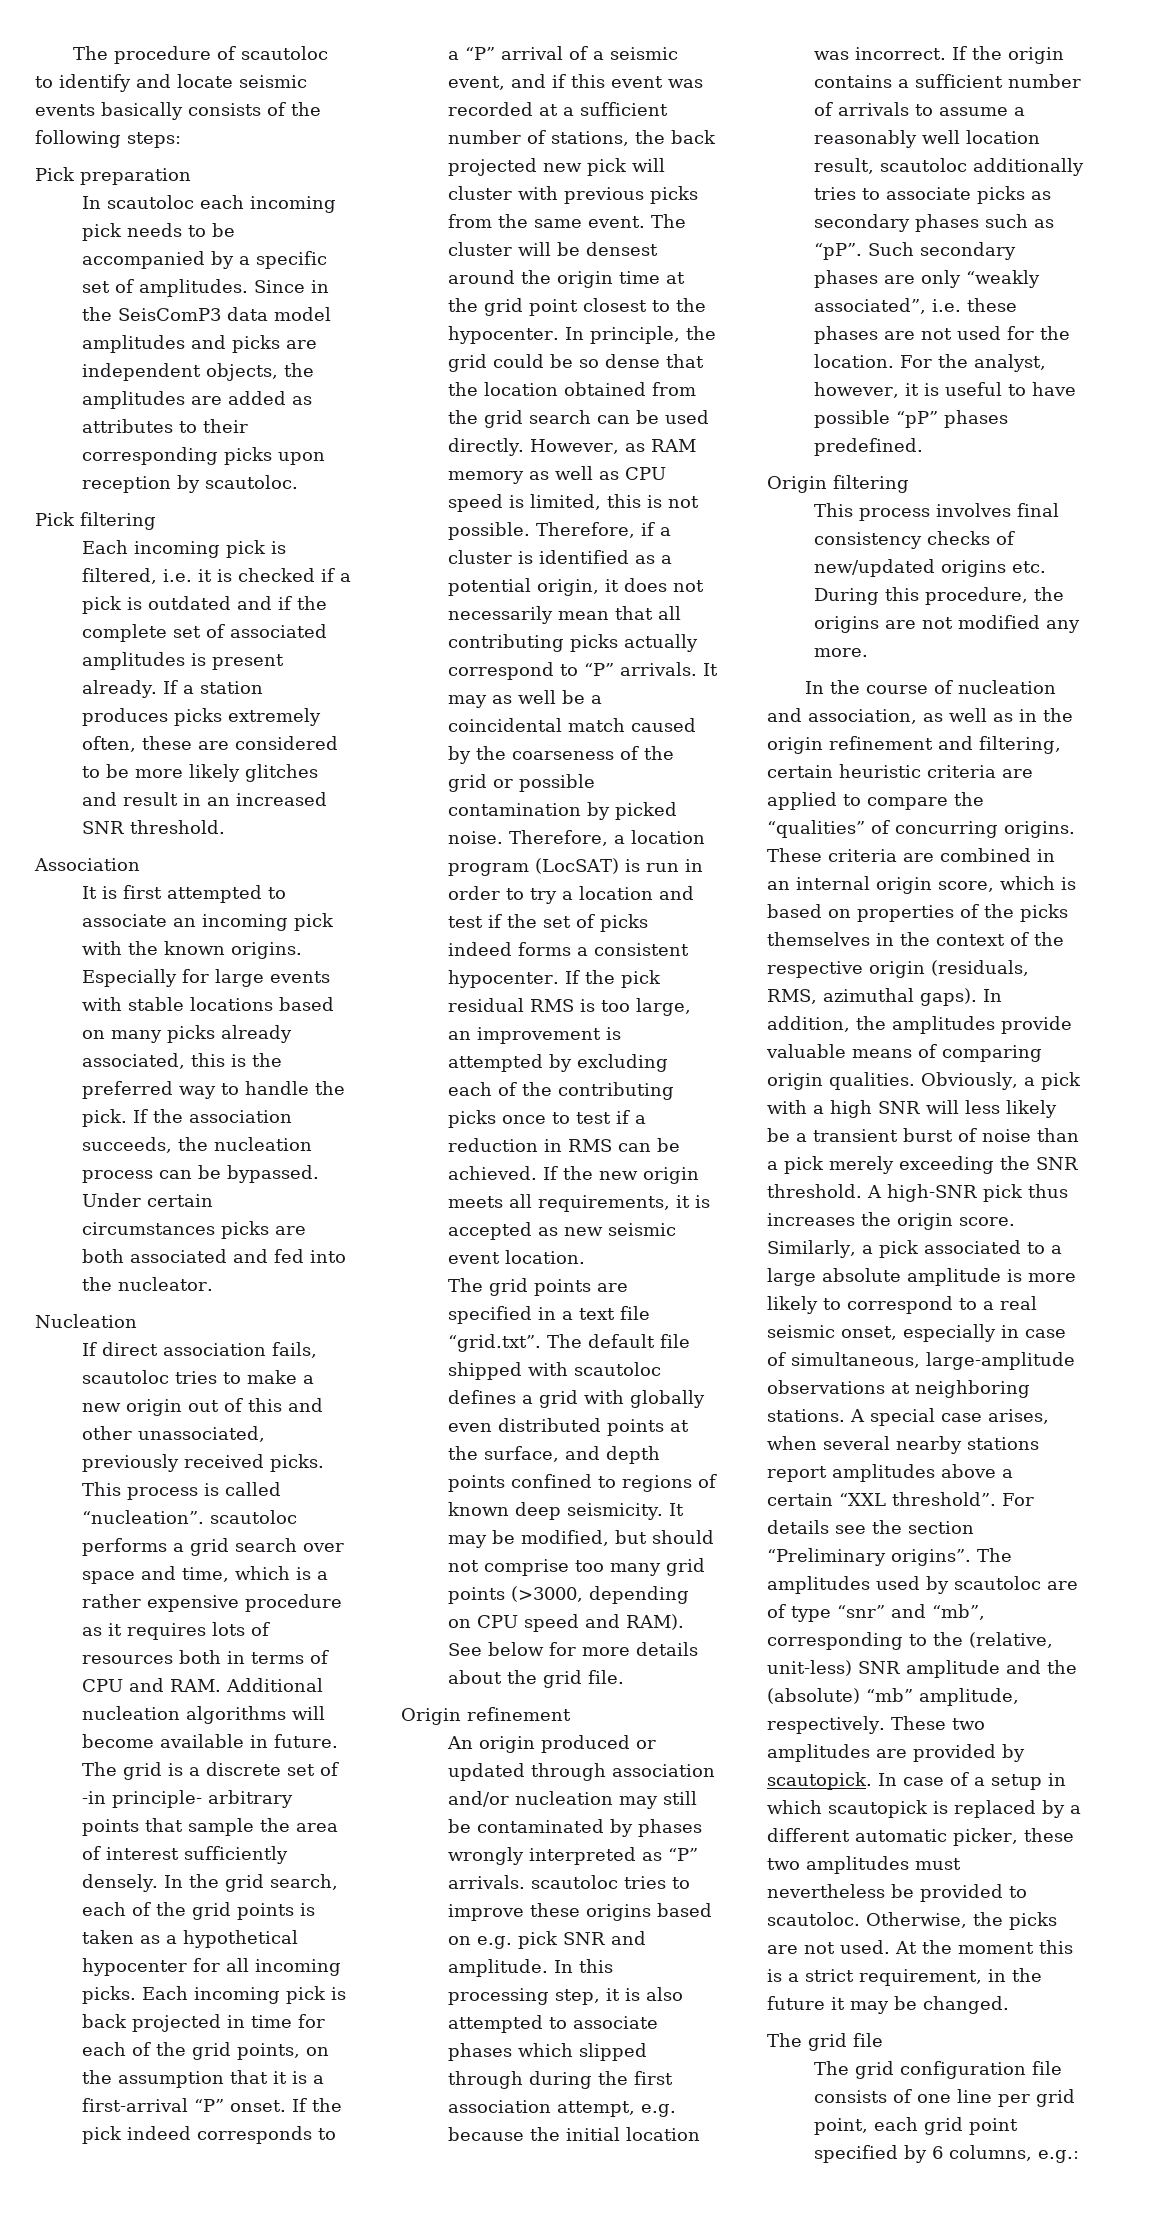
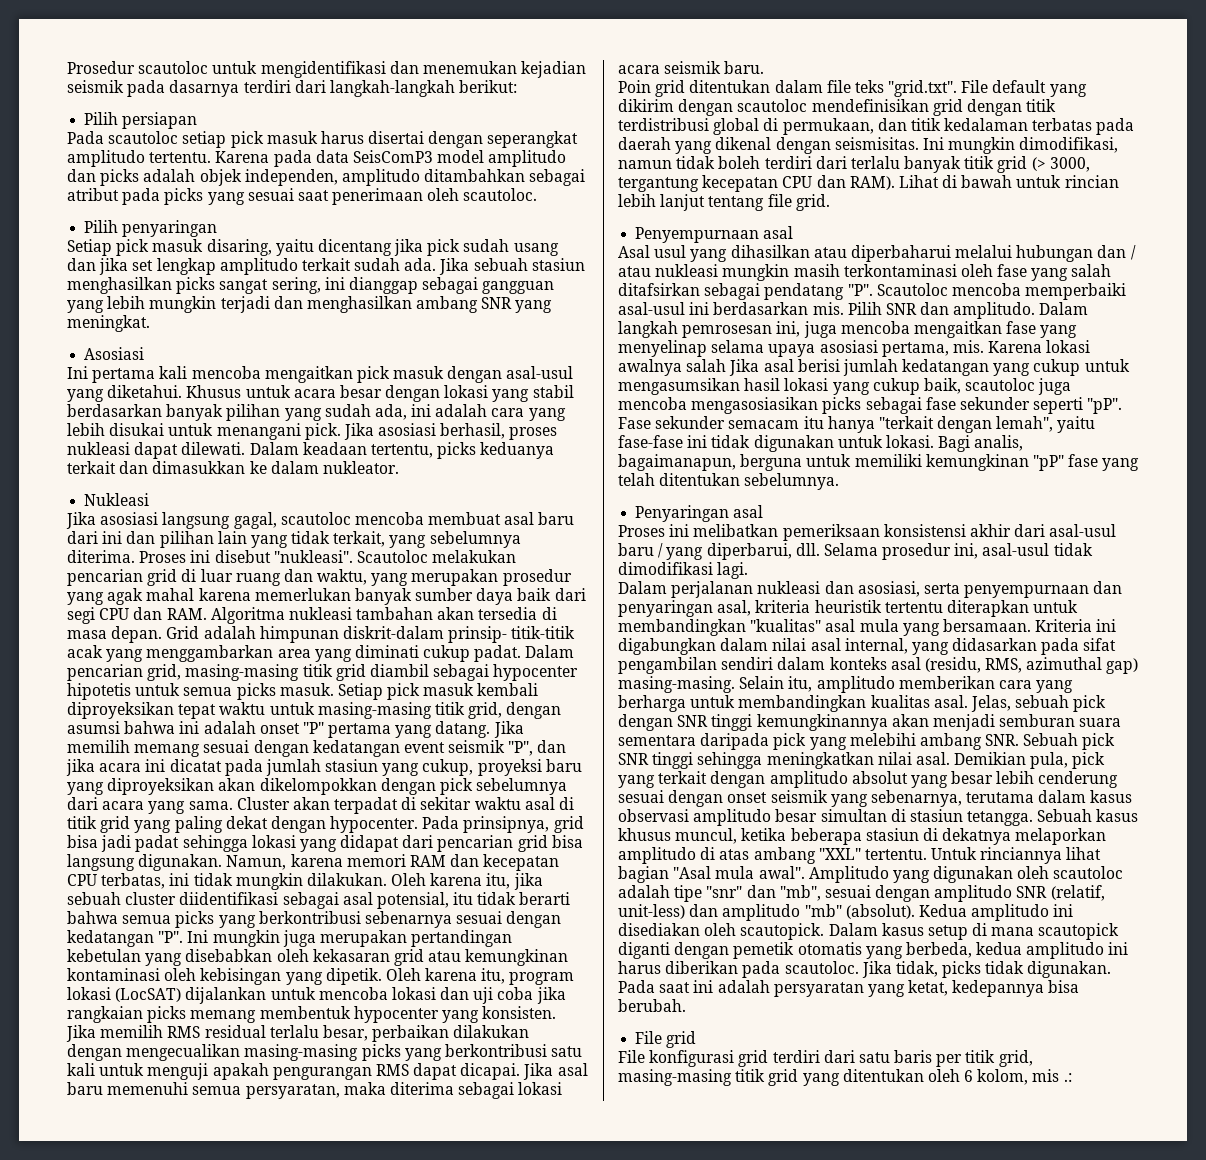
[73,46,329,64] [35,74,307,92] [35,102,321,120] [35,130,181,148] [35,167,191,185] [81,195,336,213] [81,223,235,241] [81,251,327,269] [81,279,329,297] [81,307,331,321] [81,335,317,353] [81,363,314,381] [81,391,312,409] [81,419,248,433] [81,447,325,465] [81,475,298,493] [35,512,156,530] [81,540,286,558] [81,568,351,584] [81,596,327,614] [81,624,327,642] [81,652,284,670] [81,680,264,698] [81,708,321,726] [81,736,338,752] [81,764,318,782] [81,792,327,806] [81,820,225,834] [34,858,140,871] [81,885,286,903] [81,913,334,931] [81,941,302,959] [81,969,330,987] [81,997,334,1011] [81,1025,292,1043] [81,1053,282,1069] [81,1081,345,1099] [81,1109,292,1127] [81,1137,312,1153] [81,1165,319,1183] [81,1193,213,1207] [81,1221,306,1239] [81,1249,346,1263] [81,1277,213,1291] [35,1314,137,1328] [81,1342,317,1358] [81,1370,314,1384] [81,1398,323,1416] [81,1426,265,1442] [81,1454,324,1472] [81,1482,281,1500] [81,1510,297,1524] [81,1538,344,1556] [81,1566,328,1584] [81,1594,342,1612] [81,1622,270,1640] [81,1650,329,1664] [81,1678,323,1692] [81,1706,325,1724] [81,1734,338,1748] [81,1762,339,1780] [81,1790,293,1808] [81,1818,338,1836] [81,1846,288,1864] [81,1874,339,1892] [81,1902,315,1920] [81,1930,298,1948] [81,1958,341,1976] [81,1986,346,2004] [81,2014,325,2032] [81,2042,329,2060] [81,2070,324,2088] [81,2098,342,2112] [81,2126,336,2144] [447,46,678,60] [447,74,703,90] [447,102,668,116] [447,130,716,146] [447,158,665,176] [447,186,698,204] [447,214,686,228] [447,242,658,256] [447,270,685,288] [447,298,706,316] [447,326,716,344] [447,354,704,372] [447,382,696,396] [447,410,709,428] [447,438,697,456] [447,466,666,484] [447,494,699,512] [447,522,671,540] [447,550,672,564] [447,578,704,596] [447,606,681,624] [447,634,698,652] [447,662,718,680] [447,690,602,708] [447,718,696,732] [447,746,674,764] [447,774,595,792] [447,802,677,820] [447,830,705,846] [447,858,703,876] [447,886,694,904] [447,914,648,932] [447,942,689,956] [447,970,661,988] [447,998,691,1016] [447,1027,621,1044] [447,1054,668,1072] [447,1082,674,1100] [447,1110,646,1128] [447,1138,680,1152] [447,1166,699,1184] [447,1194,710,1212] [447,1222,676,1240] [447,1250,585,1264] [447,1278,628,1296] [447,1306,650,1324] [447,1334,690,1352] [447,1362,661,1380] [447,1390,705,1408] [447,1418,689,1436] [447,1446,660,1464] [447,1474,717,1492] [447,1502,685,1520] [447,1530,714,1548] [447,1558,705,1576] [447,1586,689,1604] [447,1614,684,1632] [447,1642,698,1656] [447,1670,624,1688] [401,1707,571,1725] [446,1735,656,1753] [447,1763,715,1781] [447,1791,697,1809] [447,1819,702,1837] [447,1847,698,1865] [447,1875,690,1889] [447,1903,712,1921] [447,1931,646,1949] [447,1959,613,1977] [447,1987,683,2005] [447,2015,658,2033] [447,2043,647,2061] [447,2071,673,2089] [447,2100,676,2117] [447,2127,700,2141] [813,46,1064,64] [813,74,1081,88] [813,102,1025,116] [813,130,1040,148] [813,158,1084,176] [813,186,1051,204] [813,214,1054,232] [813,242,1016,260] [813,270,1040,288] [813,298,1017,314] [813,326,1070,344] [813,354,1046,372] [813,382,1076,398] [813,410,1008,428] [813,438,923,456] [767,475,909,493] [813,503,1059,521] [813,531,1015,549] [813,559,1046,577] [813,587,1064,605] [813,615,1080,633] [813,648,868,657] [805,680,1057,694] [767,708,1073,724] [767,736,1061,754] [767,764,1033,778] [767,792,984,810] [767,820,1075,838] [767,848,1055,862] [767,876,1076,894] [767,904,1068,922] [767,932,1064,946] [767,960,1029,978] [767,988,1002,1006] [767,1016,1072,1034] [766,1044,1042,1062] [767,1072,1081,1090] [767,1100,1057,1118] [767,1128,1079,1142] [767,1156,1078,1174] [767,1184,1068,1202] [767,1212,1015,1230] [767,1240,1062,1258] [767,1268,1076,1286] [767,1296,1037,1314] [767,1324,1066,1342] [767,1352,1075,1370] [767,1380,1030,1398] [767,1408,1049,1426] [767,1436,1039,1454] [767,1464,1013,1482] [767,1492,1034,1506] [767,1520,974,1534] [767,1548,1012,1566] [767,1576,1078,1594] [767,1604,985,1622] [767,1632,1053,1650] [767,1660,1077,1678] [767,1688,1019,1706] [767,1716,985,1734] [767,1744,1025,1762] [767,1772,1066,1790] [767,1800,1081,1818] [767,1828,1074,1846] [767,1856,961,1874] [767,1884,1027,1902] [767,1912,1057,1930] [767,1940,1073,1954] [767,1968,1042,1986] [767,1996,1009,2014] [767,2033,883,2051] [813,2061,1062,2079] [813,2089,1075,2107] [813,2117,1018,2135] [813,2145,1079,2163] The procedure of scautoloc to identify and locate seismic events basically consists of the following steps: // Pick preparation // In scautoloc each incoming pick needs to be accompanied by a specific set of amplitudes. Since in the SeisComP3 data model amplitudes and picks are independent objects, the amplitudes are added as attributes to their corresponding picks upon reception by scautoloc. // Pick filtering // Each incoming pick is filtered, i.e. it is checked if a pick is outdated and if the complete set of associated amplitudes is present already. If a station produces picks extremely often, these are considered to be more likely glitches and result in an increased SNR threshold. // Association // It is first attempted to associate an incoming pick with the known origins. Especially for large events with stable locations based on many picks already associated, this is the preferred way to handle the pick. If the association succeeds, the nucleation process can be bypassed. Under certain circumstances picks are both associated and fed into the nucleator. // Nucleation // If direct association fails, scautoloc tries to make a new origin out of this and other unassociated, previously received picks. This process is called “nucleation”. scautoloc performs a grid search over space and time, which is a rather expensive procedure as it requires lots of resources both in terms of CPU and RAM. Additional nucleation algorithms will become available in future. The grid is a discrete set of -in principle- arbitrary points that sample the area of interest sufficiently densely. In the grid search, each of the grid points is taken as a hypothetical hypocenter for all incoming picks. Each incoming pick is back projected in time for each of the grid points, on the assumption that it is a first-arrival “P” onset. If the pick indeed corresponds to a “P” arrival of a seismic event, and if this event was recorded at a sufficient number of stations, the back projected new pick will cluster with previous picks from the same event. The cluster will be densest around the origin time at the grid point closest to the hypocenter. In principle, the grid could be so dense that the location obtained from the grid search can be used directly. However, as RAM memory as well as CPU speed is limited, this is not possible. Therefore, if a cluster is identified as a potential origin, it does not necessarily mean that all contributing picks actually correspond to “P” arrivals. It may as well be a coincidental match caused by the coarseness of the grid or possible contamination by picked noise. Therefore, a location program (LocSAT) is run in order to try a location and test if the set of picks indeed forms a consistent hypocenter. If the pick residual RMS is too large, an improvement is attempted by excluding each of the contributing picks once to test if a reduction in RMS can be achieved. If the new origin meets all requirements, it is accepted as new seismic event location. // The grid points are specified in a text file “grid.txt”. The default file shipped with scautoloc defines a grid with globally even distributed points at the surface, and depth points confined to regions of known deep seismicity. It may be modified, but should not comprise too many grid points (>3000, depending on CPU speed and RAM). See below for more details about the grid file. // Origin refinement // An origin produced or updated through association and/or nucleation may still be contaminated by phases wrongly interpreted as “P” arrivals. scautoloc tries to improve these origins based on e.g. pick SNR and amplitude. In this processing step, it is also attempted to associate phases which slipped through during the first association attempt, e.g. because the initial location was incorrect. If the origin contains a sufficient number of arrivals to assume a reasonably well location result, scautoloc additionally tries to associate picks as secondary phases such as “pP”. Such secondary phases are only “weakly associated”, i.e. these phases are not used for the location. For the analyst, however, it is useful to have possible “pP” phases predefined. // Origin filtering // This process involves final consistency checks of new/updated origins etc. During this procedure, the origins are not modified any more. // In the course of nucleation and association, as well as in the origin refinement and filtering, certain heuristic criteria are applied to compare the “qualities” of concurring origins. These criteria are combined in an internal origin score, which is based on properties of the picks themselves in the context of the respective origin (residuals, RMS, azimuthal gaps). In addition, the amplitudes provide valuable means of comparing origin qualities. Obviously, a pick with a high SNR will less likely be a transient burst of noise than a pick merely exceeding the SNR threshold. A high-SNR pick thus increases the origin score. Similarly, a pick associated to a large absolute amplitude is more likely to correspond to a real seismic onset, especially in case of simultaneous, large-amplitude observations at neighboring stations. A special case arises, when several nearby stations report amplitudes above a certain “XXL threshold”. For details see the section “Preliminary origins”. The amplitudes used by scautoloc are of type “snr” and “mb”, corresponding to the (relative, unit-less) SNR amplitude and the (absolute) “mb” amplitude, respectively. These two amplitudes are provided by scautopick. In case of a setup in which scautopick is replaced by a different automatic picker, these two amplitudes must nevertheless be provided to scautoloc. Otherwise, the picks are not used. At the moment this is a strict requirement, in the future it may be changed. // The grid file // The grid configuration file consists of one line per grid point, each grid point specified by 6 columns, e.g.: -> [67,61,587,78] [67,80,518,97] [84,112,198,129] [67,131,579,148] [67,150,567,167] [67,169,586,186] [67,188,538,205] [84,220,218,237] [67,239,559,256] [67,258,585,275] [67,277,555,294] [67,296,553,313] [67,315,150,332] [84,347,145,360] [67,366,574,383] [67,385,574,402] [67,404,566,421] [67,423,558,440] [67,442,555,459] [67,461,399,474] [84,493,150,506] [66,512,575,529] [67,531,521,548] [67,550,517,563] [67,569,572,586] [67,588,586,605] [67,607,557,624] [67,626,576,643] [67,645,575,662] [67,664,579,681] [67,683,539,700] [67,702,562,719] [67,721,524,738] [67,740,567,757] [66,759,582,776] [67,778,568,795] [67,797,575,814] [67,816,584,833] [67,835,583,852] [67,854,560,871] [67,873,543,890] [67,892,571,909] [67,911,562,928] [67,930,513,947] [67,949,569,966] [67,968,575,985] [67,987,566,1004] [67,1006,557,1023] [66,1025,530,1042] [67,1044,583,1061] [67,1063,588,1080] [67,1082,563,1099] [618,61,765,74] [618,80,1087,97] [618,99,1057,116] [618,118,1135,135] [618,137,1119,154] [618,156,1090,173] [618,175,1119,192] [618,194,830,211] [635,226,794,243] [618,245,1136,262] [618,264,1112,281] [618,283,1127,300] [618,302,1089,319] [618,321,1078,338] [618,340,1091,357] [618,359,1130,376] [618,378,1072,395] [618,397,1123,414] [618,416,1096,433] [618,435,1024,452] [618,454,1140,471] [618,473,840,490] [635,505,764,522] [618,524,1117,541] [618,543,1093,560] [618,562,749,579] [618,581,1123,598] [618,600,1079,617] [618,619,1117,636] [618,638,1117,655] [618,657,1139,674] [618,676,1074,693] [618,695,1107,712] [618,714,1122,731] [618,733,1116,750] [618,752,1106,769] [618,771,1119,788] [618,790,1133,807] [618,809,1139,826] [618,828,1107,845] [618,847,1102,864] [618,866,1124,883] [618,885,1105,902] [618,904,1074,921] [618,923,1120,940] [618,942,1129,959] [618,961,1112,978] [618,980,1080,997] [618,999,686,1012] [635,1031,697,1048] [618,1050,1033,1067] [618,1069,1072,1086] Prosedur scautoloc untuk mengidentifikasi dan menemukan kejadian seismik pada dasarnya terdiri dari langkah-langkah berikut: // Pilih persiapan // Pada scautoloc setiap pick masuk harus disertai dengan seperangkat amplitudo tertentu. Karena pada data SeisComP3 model amplitudo dan picks adalah objek independen, amplitudo ditambahkan sebagai atribut pada picks yang sesuai saat penerimaan oleh scautoloc. // Pilih penyaringan // Setiap pick masuk disaring, yaitu dicentang jika pick sudah usang dan jika set lengkap amplitudo terkait sudah ada. Jika sebuah stasiun menghasilkan picks sangat sering, ini dianggap sebagai gangguan yang lebih mungkin terjadi dan menghasilkan ambang SNR yang meningkat. // Asosiasi // Ini pertama kali mencoba mengaitkan pick masuk dengan asal-usul yang diketahui. Khusus untuk acara besar dengan lokasi yang stabil berdasarkan banyak pilihan yang sudah ada, ini adalah cara yang lebih disukai untuk menangani pick. Jika asosiasi berhasil, proses nukleasi dapat dilewati. Dalam keadaan tertentu, picks keduanya terkait dan dimasukkan ke dalam nukleator. // Nukleasi // Jika asosiasi langsung gagal, scautoloc mencoba membuat asal baru dari ini dan pilihan lain yang tidak terkait, yang sebelumnya diterima. Proses ini disebut "nukleasi". Scautoloc melakukan pencarian grid di luar ruang dan waktu, yang merupakan prosedur yang agak mahal karena memerlukan banyak sumber daya baik dari segi CPU dan RAM. Algoritma nukleasi tambahan akan tersedia di masa depan. Grid adalah himpunan diskrit-dalam prinsip- titik-titik acak yang menggambarkan area yang diminati cukup padat. Dalam pencarian grid, masing-masing titik grid diambil sebagai hypocenter hipotetis untuk semua picks masuk. Setiap pick masuk kembali diproyeksikan tepat waktu untuk masing-masing titik grid, dengan asumsi bahwa ini adalah onset "P" pertama yang datang. Jika memilih memang sesuai dengan kedatangan event seismik "P", dan jika acara ini dicatat pada jumlah stasiun yang cukup, proyeksi baru yang diproyeksikan akan dikelompokkan dengan pick sebelumnya dari acara yang sama. Cluster akan terpadat di sekitar waktu asal di titik grid yang paling dekat dengan hypocenter. Pada prinsipnya, grid bisa jadi padat sehingga lokasi yang didapat dari pencarian grid bisa langsung digunakan. Namun, karena memori RAM dan kecepatan CPU terbatas, ini tidak mungkin dilakukan. Oleh karena itu, jika sebuah cluster diidentifikasi sebagai asal potensial, itu tidak berarti bahwa semua picks yang berkontribusi sebenarnya sesuai dengan kedatangan "P". Ini mungkin juga merupakan pertandingan kebetulan yang disebabkan oleh kekasaran grid atau kemungkinan kontaminasi oleh kebisingan yang dipetik. Oleh karena itu, program lokasi (LocSAT) dijalankan untuk mencoba lokasi dan uji coba jika rangkaian picks memang membentuk hypocenter yang konsisten. Jika memilih RMS residual terlalu besar, perbaikan dilakukan dengan mengecualikan masing-masing picks yang berkontribusi satu kali untuk menguji apakah pengurangan RMS dapat dicapai. Jika asal baru memenuhi semua persyaratan, maka diterima sebagai lokasi acara seismik baru. // Poin grid ditentukan dalam file teks "grid.txt". File default yang dikirim dengan scautoloc mendefinisikan grid dengan titik terdistribusi global di permukaan, dan titik kedalaman terbatas pada daerah yang dikenal dengan seismisitas. Ini mungkin dimodifikasi, namun tidak boleh terdiri dari terlalu banyak titik grid (> 3000, tergantung kecepatan CPU dan RAM). Lihat di bawah untuk rincian lebih lanjut tentang file grid. // Penyempurnaan asal // Asal usul yang dihasilkan atau diperbaharui melalui hubungan dan / atau nukleasi mungkin masih terkontaminasi oleh fase yang salah ditafsirkan sebagai pendatang "P". Scautoloc mencoba memperbaiki asal-usul ini berdasarkan mis. Pilih SNR dan amplitudo. Dalam langkah pemrosesan ini, juga mencoba mengaitkan fase yang menyelinap selama upaya asosiasi pertama, mis. Karena lokasi awalnya salah Jika asal berisi jumlah kedatangan yang cukup untuk mengasumsikan hasil lokasi yang cukup baik, scautoloc juga mencoba mengasosiasikan picks sebagai fase sekunder seperti "pP". Fase sekunder semacam itu hanya "terkait dengan lemah", yaitu fase-fase ini tidak digunakan untuk lokasi. Bagi analis, bagaimanapun, berguna untuk memiliki kemungkinan "pP" fase yang telah ditentukan sebelumnya. // Penyaringan asal // Proses ini melibatkan pemeriksaan konsistensi akhir dari asal-usul baru / yang diperbarui, dll. Selama prosedur ini, asal-usul tidak dimodifikasi lagi. // Dalam perjalanan nukleasi dan asosiasi, serta penyempurnaan dan penyaringan asal, kriteria heuristik tertentu diterapkan untuk membandingkan "kualitas" asal mula yang bersamaan. Kriteria ini digabungkan dalam nilai asal internal, yang didasarkan pada sifat pengambilan sendiri dalam konteks asal (residu, RMS, azimuthal gap) masing-masing. Selain itu, amplitudo memberikan cara yang berharga untuk membandingkan kualitas asal. Jelas, sebuah pick dengan SNR tinggi kemungkinannya akan menjadi semburan suara sementara daripada pick yang melebihi ambang SNR. Sebuah pick SNR tinggi sehingga meningkatkan nilai asal. Demikian pula, pick yang terkait dengan amplitudo absolut yang besar lebih cenderung sesuai dengan onset seismik yang sebenarnya, terutama dalam kasus observasi amplitudo besar simultan di stasiun tetangga. Sebuah kasus khusus muncul, ketika beberapa stasiun di dekatnya melaporkan amplitudo di atas ambang "XXL" tertentu. Untuk rinciannya lihat bagian "Asal mula awal". Amplitudo yang digunakan oleh scautoloc adalah tipe "snr" dan "mb", sesuai dengan amplitudo SNR (relatif, unit-less) dan amplitudo "mb" (absolut). Kedua amplitudo ini disediakan oleh scautopick. Dalam kasus setup di mana scautopick diganti dengan pemetik otomatis yang berbeda, kedua amplitudo ini harus diberikan pada scautoloc. Jika tidak, picks tidak digunakan. Pada saat ini adalah persyaratan yang ketat, kedepannya bisa berubah. // File grid // File konfigurasi grid terdiri dari satu baris per titik grid, masing-masing titik grid yang ditentukan oleh 6 kolom, mis .:

